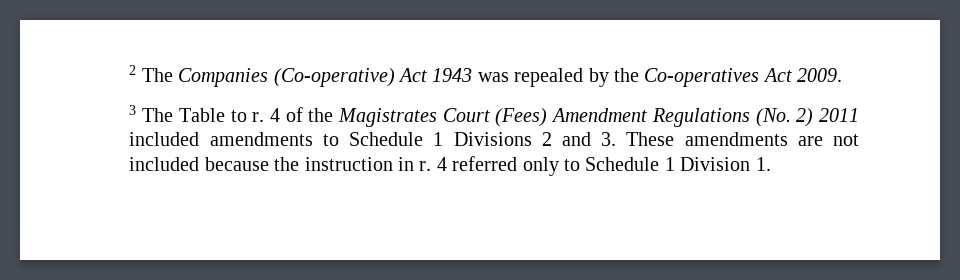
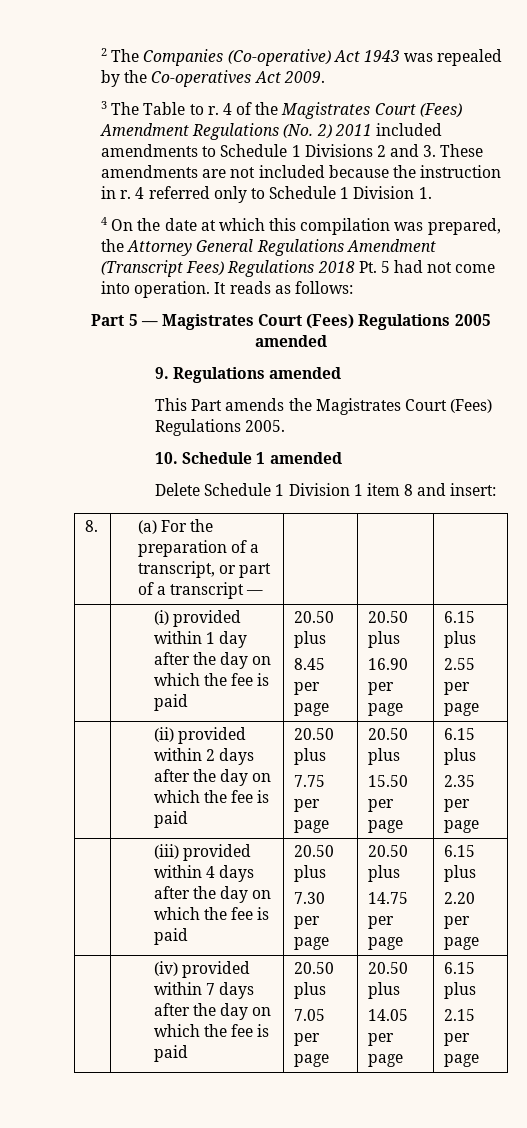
(771, 164) none -> [100,217,501,235] [100,239,436,256] [100,260,496,277] [100,281,353,298] [91,314,491,330] [255,335,327,347] [154,367,342,383] [154,398,493,415] [154,419,286,436] [154,452,342,464] [154,483,497,496] [85,520,99,532] [137,519,213,534] [137,540,259,557] [137,561,271,578] [137,582,264,599] [153,610,241,627] [153,631,248,648] [153,652,272,669] [153,673,270,686] [153,694,188,711] [294,611,335,623] [294,631,327,648] [294,658,326,670] [294,682,321,695] [294,703,330,716] [368,611,409,623] [368,631,401,648] [368,658,409,670] [368,682,395,695] [368,703,404,716] [444,611,476,623] [444,631,477,648] [444,658,476,670] [444,682,471,695] [444,703,480,716] [153,727,246,744] [153,748,255,765] [153,769,272,786] [153,790,270,803] [153,811,188,828] [294,728,335,740] [294,748,327,765] [294,775,326,787] [294,799,321,812] [294,820,330,833] [368,728,409,740] [368,748,401,765] [368,775,409,787] [368,799,395,812] [368,820,404,833] [444,728,476,740] [444,748,477,765] [444,775,476,787] [444,799,471,812] [444,820,480,833] [153,844,251,861] [153,865,255,882] [153,886,272,903] [153,907,270,920] [153,928,188,945] [294,845,335,857] [294,865,327,882] [294,892,326,904] [294,916,321,929] [294,937,330,950] [368,845,409,857] [368,865,401,882] [368,892,409,904] [368,916,395,929] [368,937,404,950] [444,845,476,857] [444,865,477,882] [444,892,476,904] [444,916,471,929] [444,937,480,950] [153,961,250,978] [153,982,255,999] [153,1003,272,1020] [153,1024,270,1037] [153,1045,188,1062] [294,962,335,974] [294,982,327,999] [294,1009,326,1021] [294,1033,321,1046] [294,1054,330,1067] [368,962,409,974] [368,982,401,999] [368,1009,409,1021] [368,1033,395,1046] [368,1054,404,1067] [444,962,476,974] [444,982,477,999] [444,1009,476,1021] [444,1033,471,1046] [444,1054,480,1067] // 4 On the date at which this compilation was prepared, the Attorney General Regulations Amendment (Transcript Fees) Regulations 2018 Pt. 5 had not come into operation. It reads as follows: // Part 5 — Magistrates Court (Fees) Regulations 2005 amended // 9. Regulations amended // This Part amends the Magistrates Court (Fees) Regulations 2005. // 10. Schedule 1 amended // Delete Schedule 1 Division 1 item 8 and insert: // 8. | (a) For the preparation of a transcript, or part of a transcript — | | | // | (i) provided within 1 day after the day on which the fee is paid | 20.50 plus // 8.45 per page | 20.50 plus // 16.90 per page | 6.15 plus // 2.55 per page // | (ii) provided within 2 days after the day on which the fee is paid | 20.50 plus // 7.75 per page | 20.50 plus // 15.50 per page | 6.15 plus // 2.35 per page // | (iii) provided within 4 days after the day on which the fee is paid | 20.50 plus // 7.30 per page | 20.50 plus // 14.75 per page | 6.15 plus // 2.20 per page // | (iv) provided within 7 days after the day on which the fee is paid | 20.50 plus // 7.05 per page | 20.50 plus // 14.05 per page | 6.15 plus // 2.15 per page

